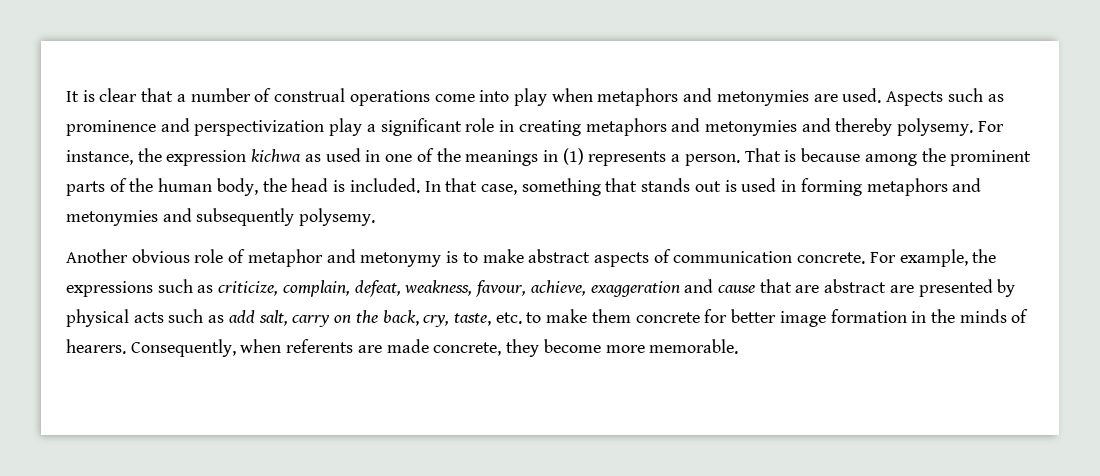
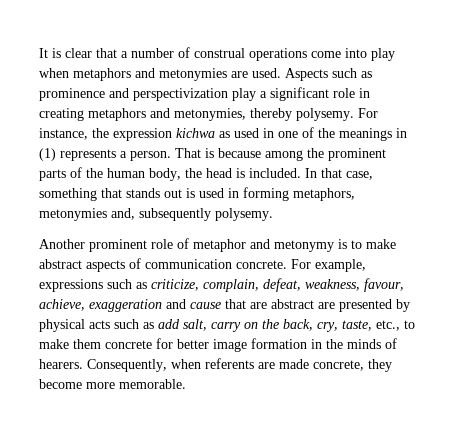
[704,118,831,136] metonymies and -> [174,108,246,121] metonymies,
[866,178,982,196] [66,208,192,226] metaphors and metonymies and -> [293,188,355,201] [39,208,135,221] metaphors, metonymies and,
[131,249,190,263] obvious -> [89,239,147,252] prominent
[972,249,997,263] the -> (366, 265) none
[495,312,522,324] etc. -> [376,320,400,331] etc.,

